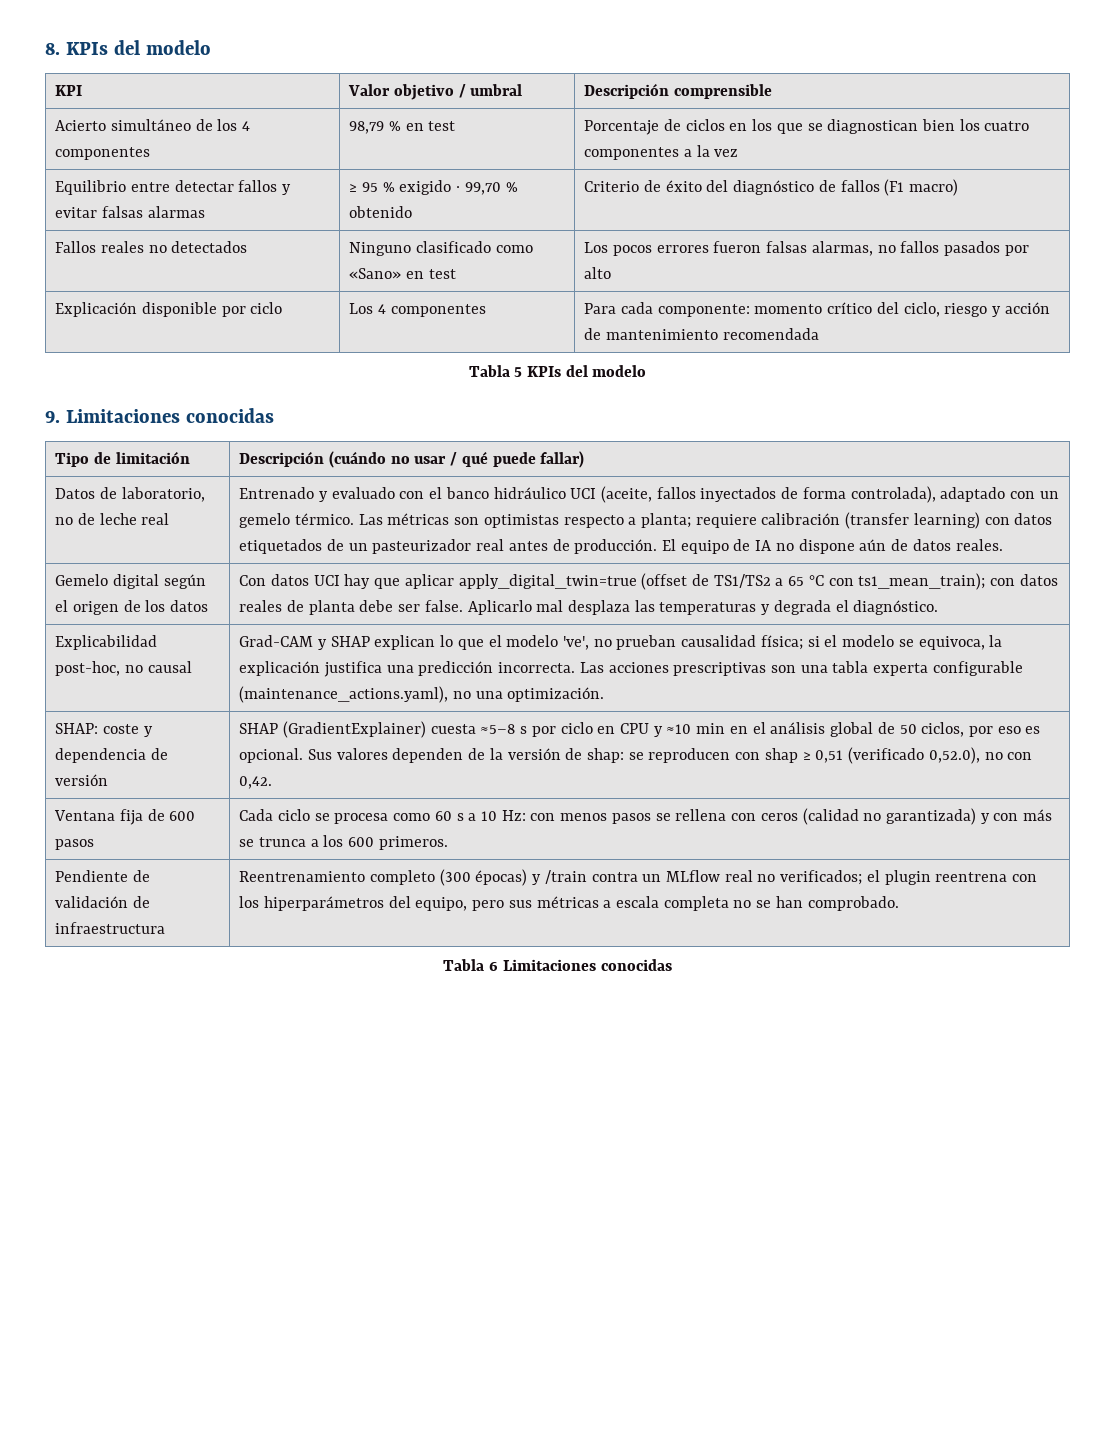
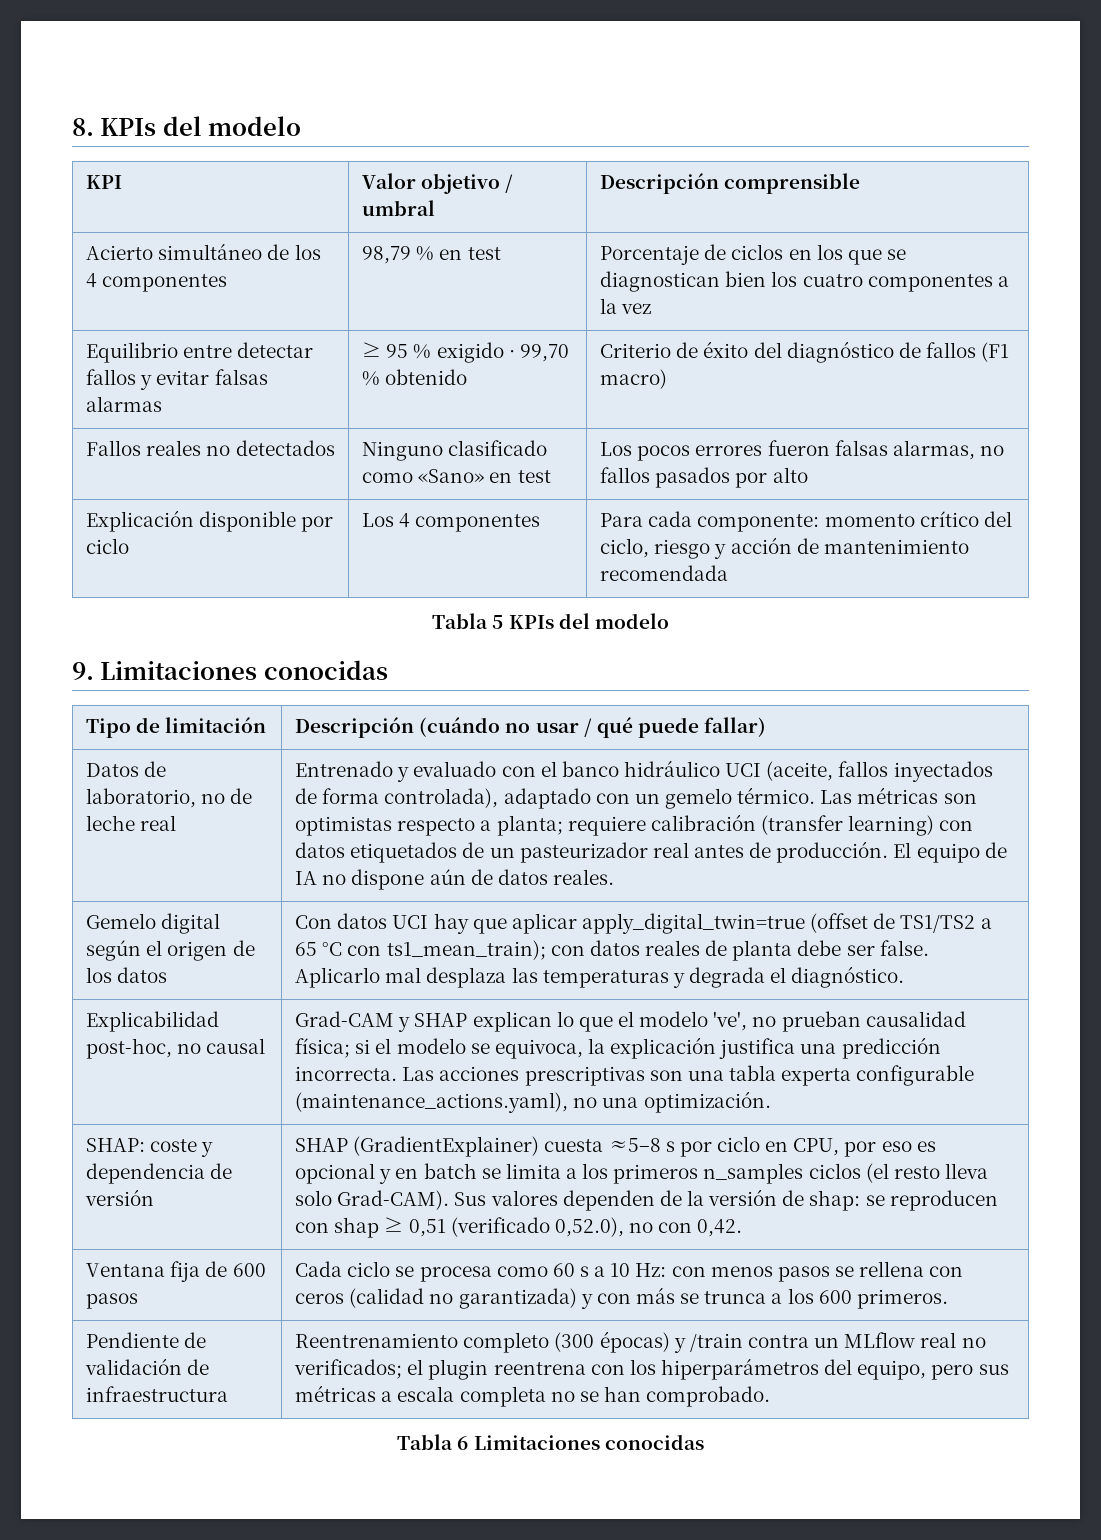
[619,722,1041,737] [239,748,304,763] CPU y ≈10 min en el análisis global de 50 ciclos, por eso es opcional. -> [793,1138,936,1157] [295,1163,988,1184] [295,1190,450,1210] CPU, por eso es opcional y en batch se limita a los primeros n_samples ciclos (el resto lleva solo Grad-CAM).

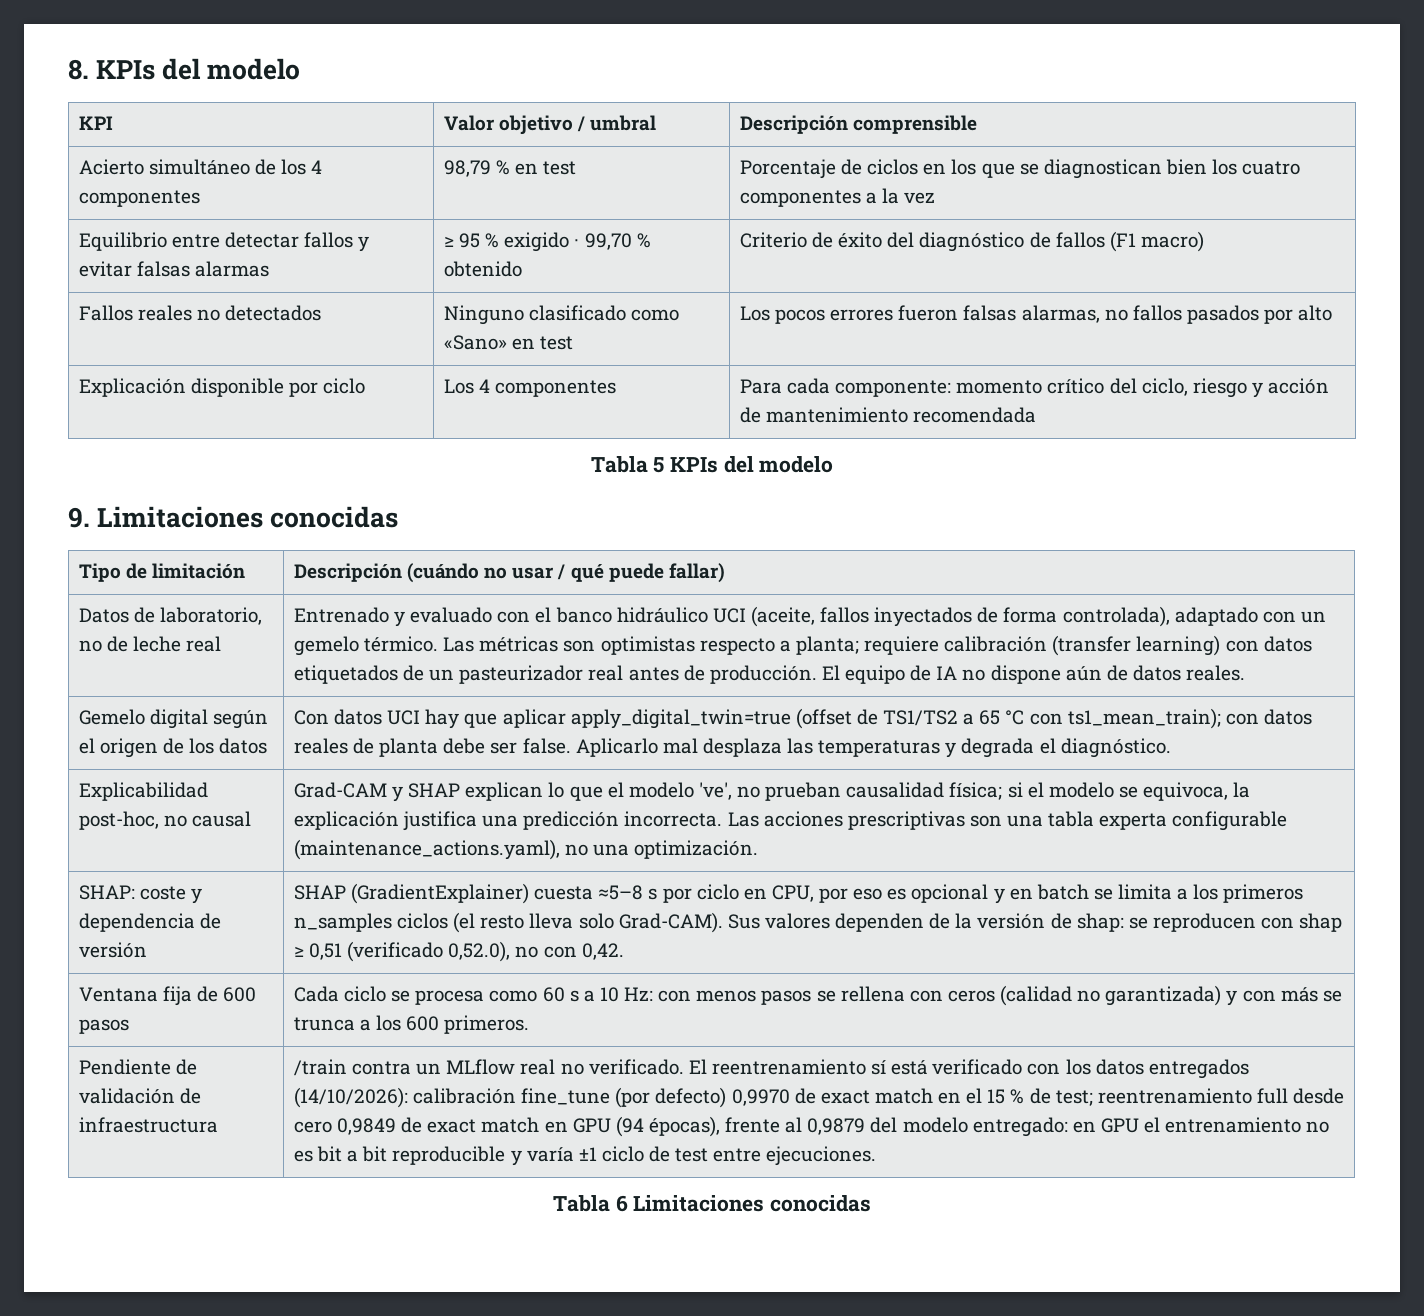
[295,1331,686,1353] Reentrenamiento completo (300 épocas) y -> (218, 1125) none
[294,1358,1009,1380] [295,1385,771,1407] verificados; el plugin reentrena con los hiperparámetros del equipo, pero sus métricas a escala completa no se han comprobado. -> [588,1059,1249,1079] [293,1087,1345,1108] [293,1116,1330,1137] [293,1146,877,1166] verificado. El reentrenamiento sí está verificado con los datos entregados (14/10/2026): calibración fine_tune (por defecto) 0,9970 de exact match en el 15 % de test; reentrenamiento full desde cero 0,9849 de exact match en GPU (94 épocas), frente al 0,9879 del modelo entregado: en GPU el entrenamiento no es bit a bit reproducible y varía ±1 ciclo de test entre ejecuciones.

